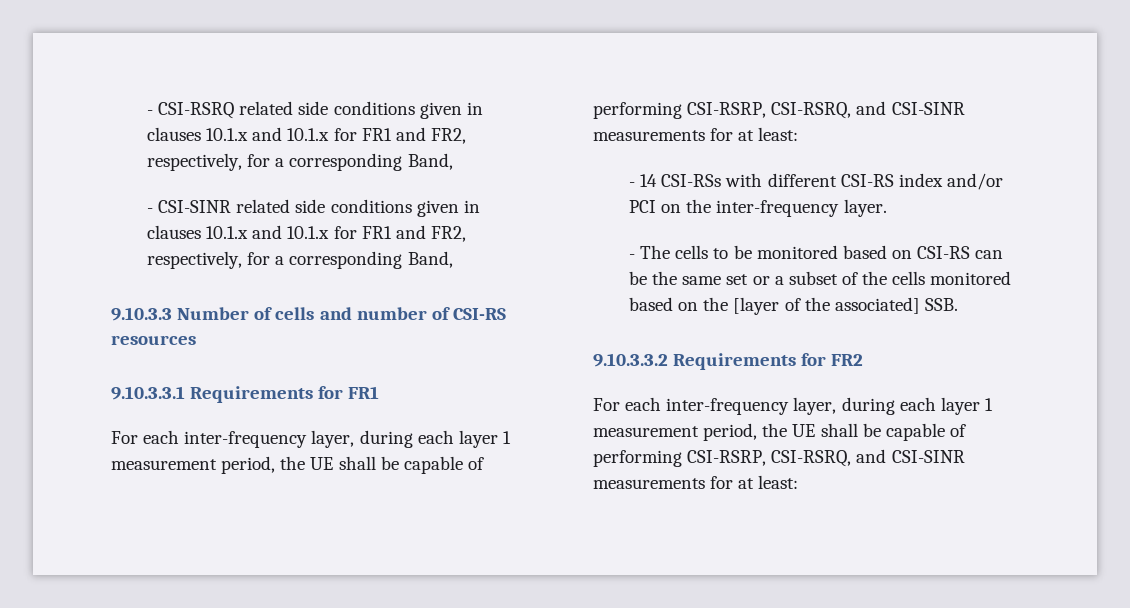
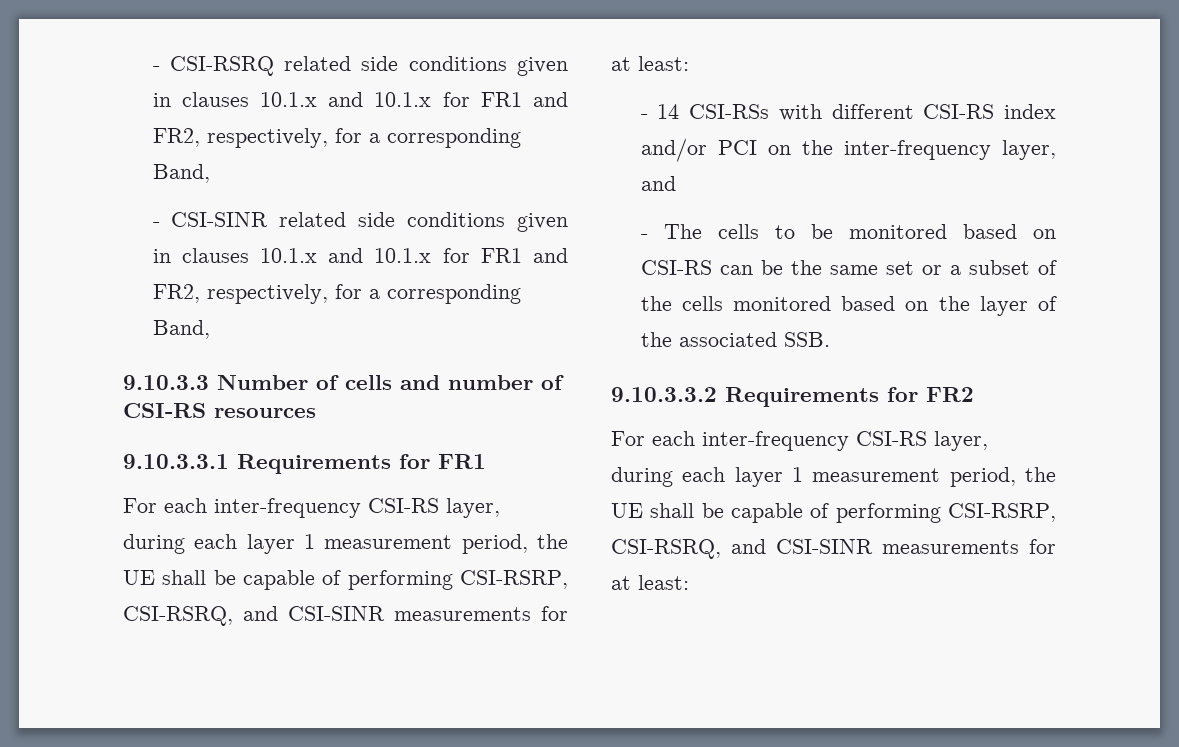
(308, 439) none -> [368,498,439,513] CSI-RS
[843,199,887,217] layer. -> [1002,140,1056,160] [640,176,676,191] layer, and
[733,297,920,315] [layer of the associated] -> [979,296,1057,316] [640,332,777,347] layer of the associated
(790, 406) none -> [856,431,927,446] CSI-RS

